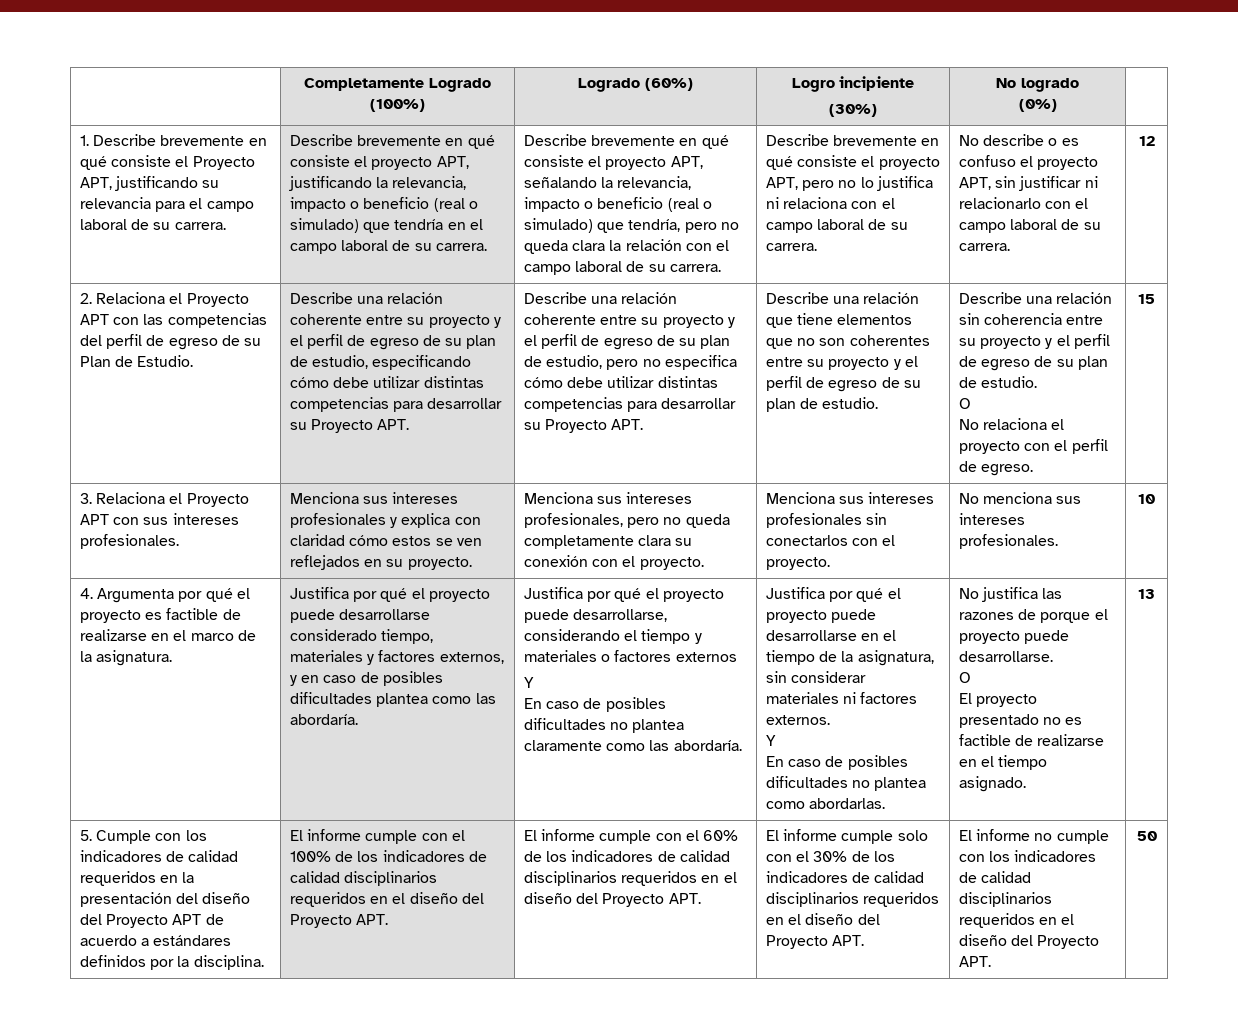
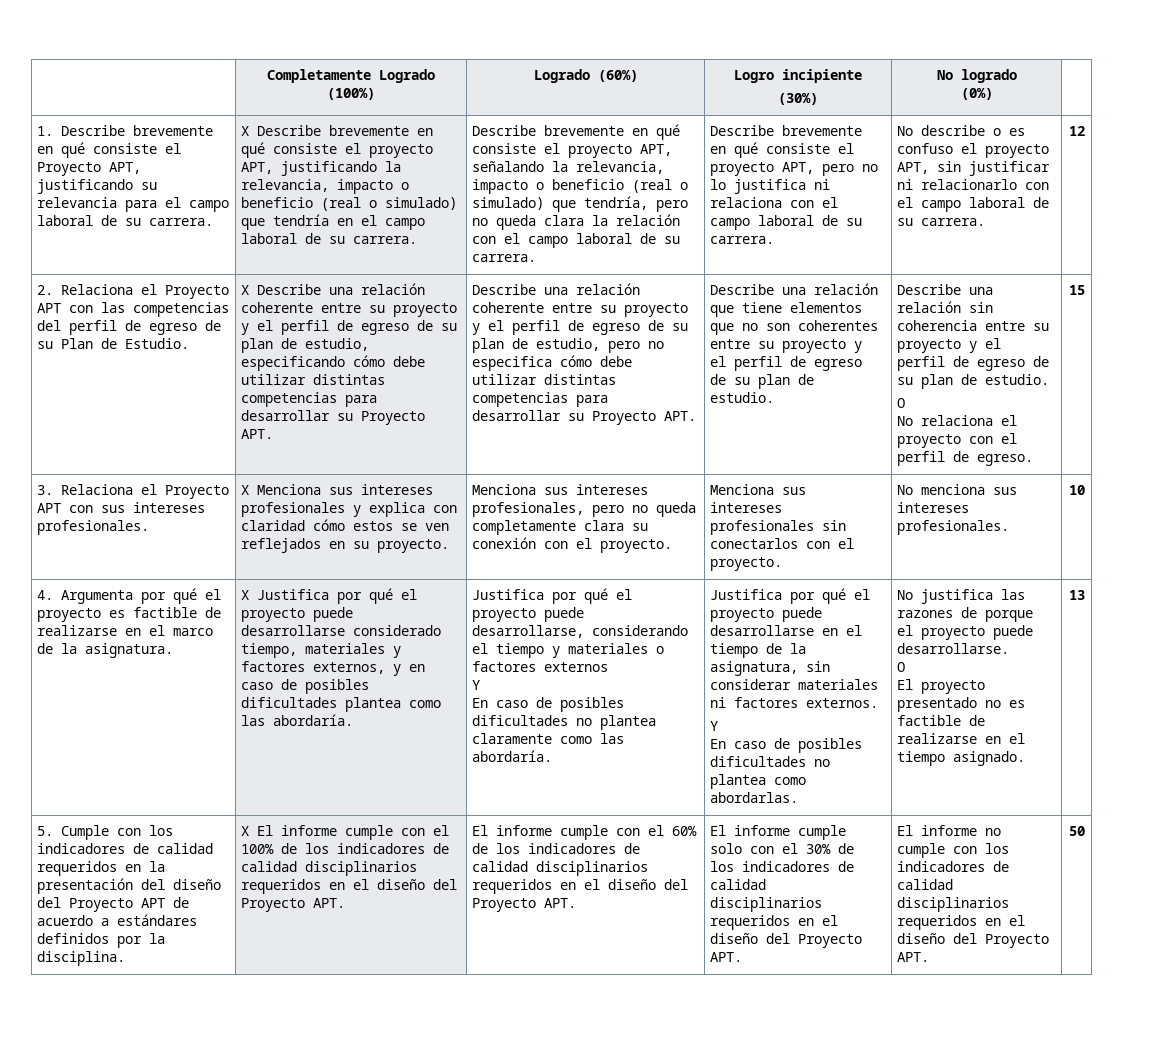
(226, 226) none -> [241,126,250,136] X
(194, 361) none -> [241,285,250,295] X
(180, 541) none -> [241,485,250,495] X
(173, 658) none -> [241,590,250,600] X
(264, 962) none -> [241,826,250,836] X

